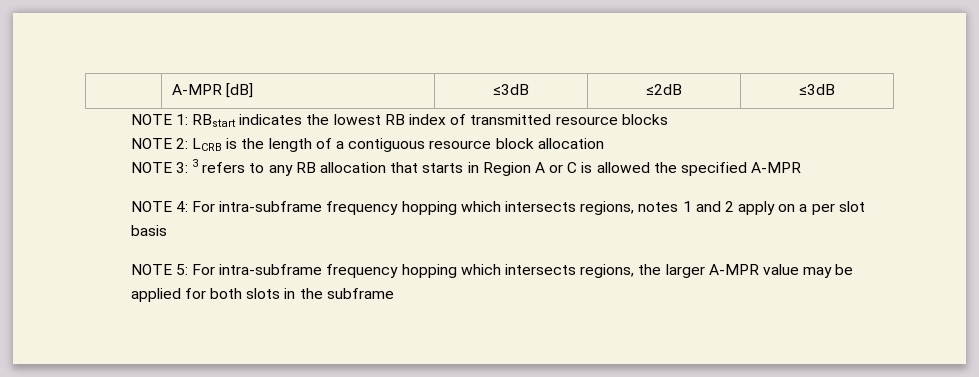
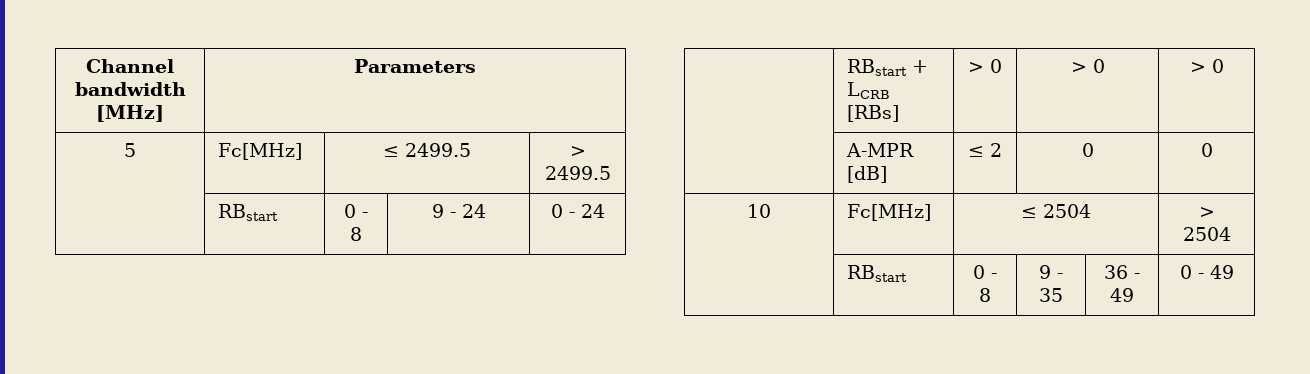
[171,83,254,98] [493,84,529,95] [646,84,682,95] [799,84,835,95] [130,114,668,127] [130,138,604,152] [130,159,802,176] [130,201,865,215] [130,225,167,236] [130,264,854,278] [130,288,394,302] | A-MPR [dB] | ≤3dB | ≤2dB | ≤3dB // NOTE 1: RBstart indicates the lowest RB index of transmitted resource blocks // NOTE 2: LCRB is the length of a contiguous resource block allocation // NOTE 3: 3 refers to any RB allocation that starts in Region A or C is allowed the specified A-MPR // NOTE 4: For intra-subframe frequency hopping which intersects regions, notes 1 and 2 apply on a per slot basis // NOTE 5: For intra-subframe frequency hopping which intersects regions, the larger A-MPR value may be applied for both slots in the subframe -> [86,59,174,73] [74,82,186,96] [96,105,164,122] [354,59,477,73] [124,143,136,157] [217,143,302,160] [383,143,471,157] [569,146,586,157] [544,166,611,180] [217,204,278,221] [344,204,368,218] [350,227,362,241] [431,204,486,218] [550,204,605,218] [846,59,928,76] [846,82,890,99] [846,105,899,122] [968,59,1002,73] [1070,59,1105,73] [1189,59,1224,73] [845,143,914,157] [846,166,887,183] [968,143,1002,157] [1081,143,1094,157] [1200,143,1213,157] [747,204,771,218] [846,204,931,221] [1021,204,1091,218] [1198,207,1215,218] [1182,227,1231,241] [846,265,907,282] [973,265,997,279] [979,288,991,302] [1039,265,1063,279] [1039,288,1063,302] [1104,265,1140,279] [1110,288,1134,302] [1179,265,1234,279] Channel bandwidth [MHz] | Parameters // 5 | Fc[MHz] | ≤ 2499.5 | > 2499.5 // | RBstart | 0 - 8 | 9 - 24 | 0 - 24 // | RBstart + LCRB [RBs] | > 0 | > 0 | > 0 // | A-MPR [dB] | ≤ 2 | 0 | 0 // 10 | Fc[MHz] | ≤ 2504 | > 2504 // | RBstart | 0 - 8 | 9 - 35 | 36 - 49 | 0 - 49

